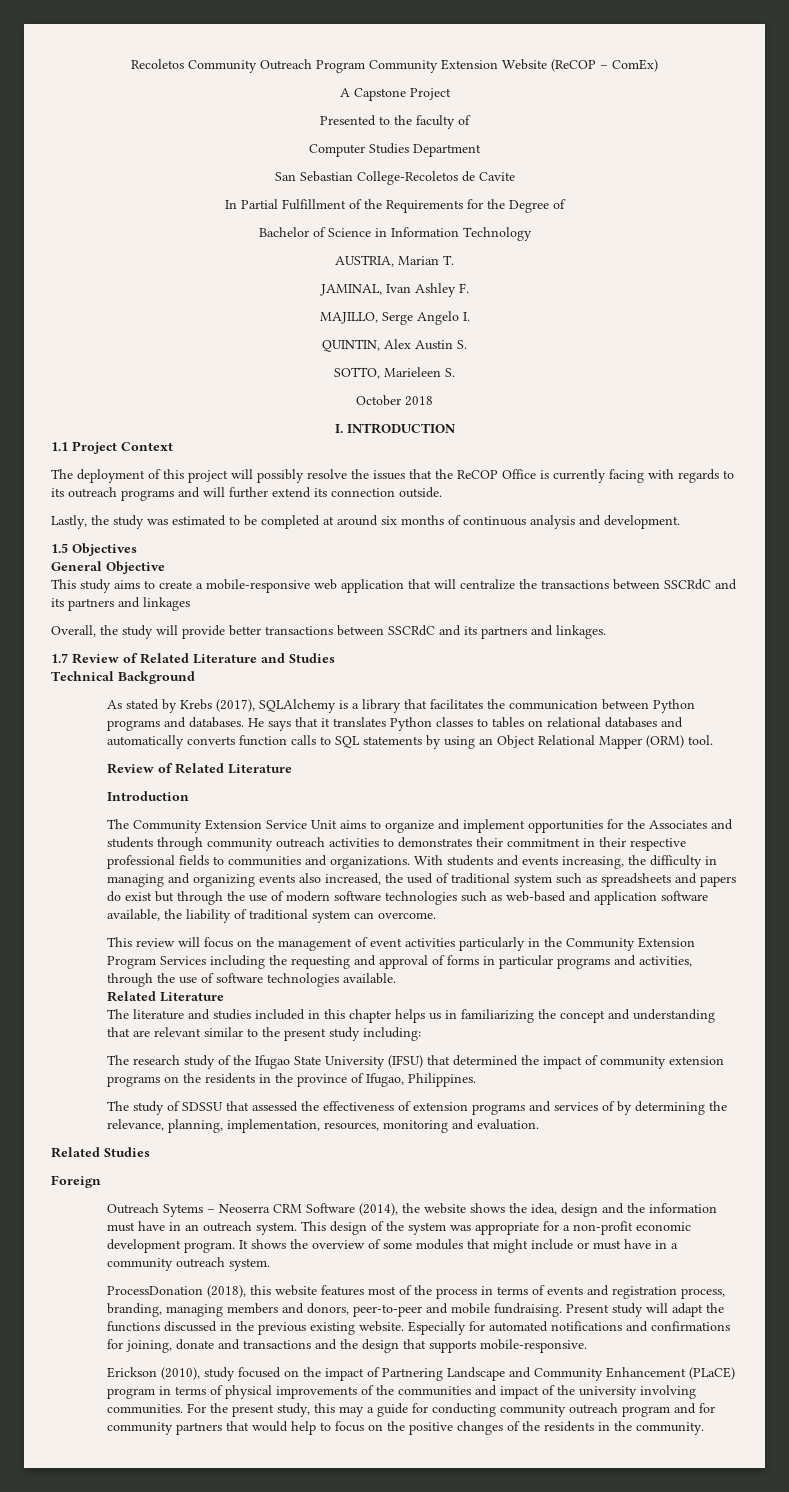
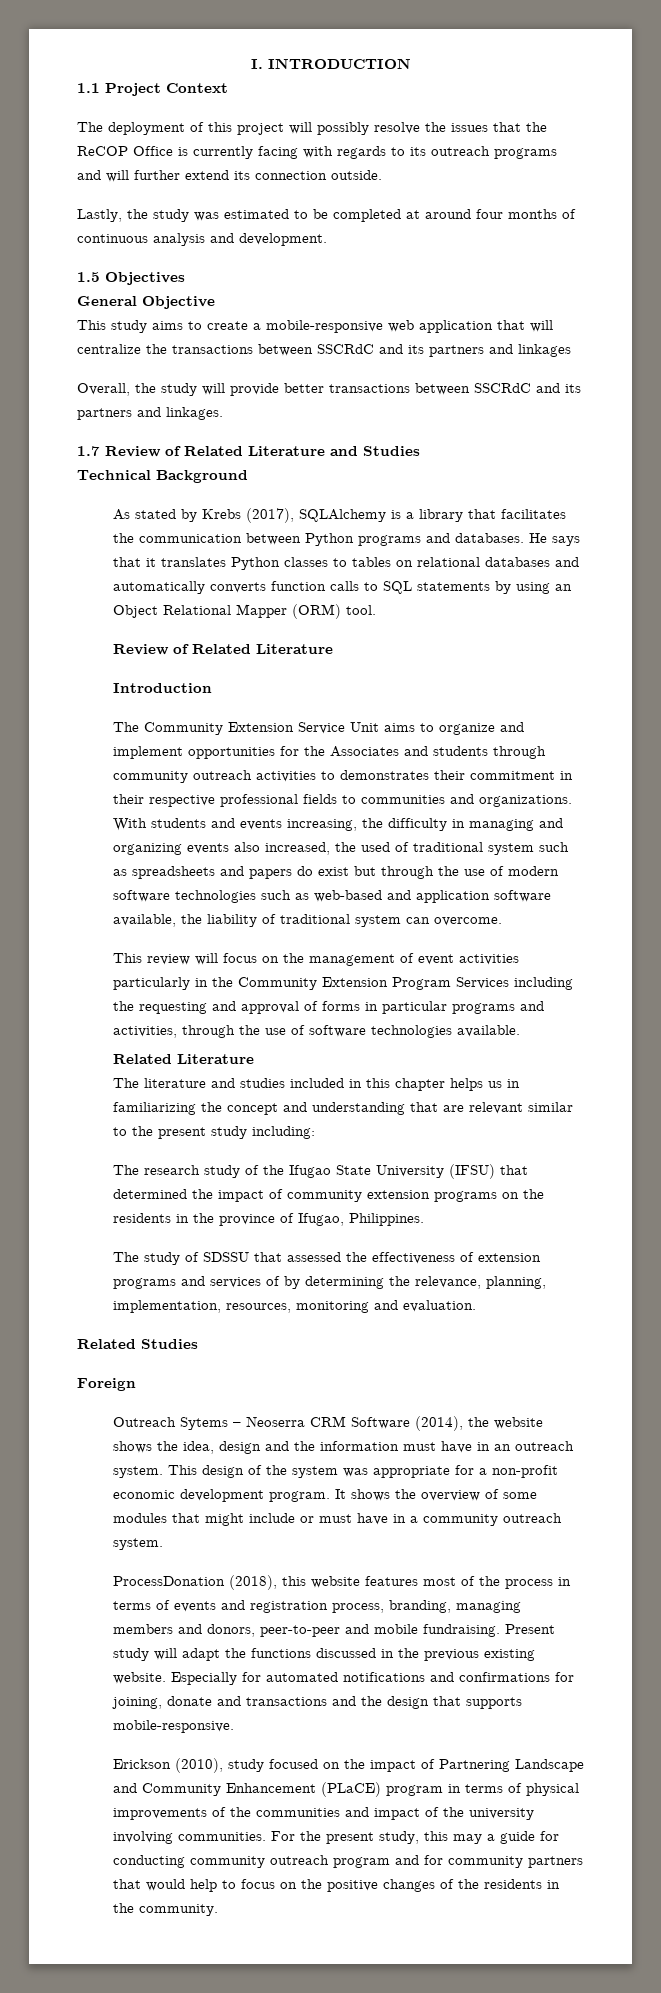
[131,59,658,73] [339,88,451,101] [320,115,471,129] [309,143,481,157] [274,171,515,185] [225,199,566,213] [258,227,532,241] [335,255,454,267] [319,283,469,297] [319,311,470,325] [322,339,467,352] [334,367,455,379] [356,395,433,406] Recoletos Community Outreach Program Community Extension Website (ReCOP – ComEx) // A Capstone Project // Presented to the faculty of // Computer Studies Department // San Sebastian College-Recoletos de Cavite // In Partial Fulfillment of the Requirements for the Degree of // Bachelor of Science in Information Technology // AUSTRIA, Marian T. // JAMINAL, Ivan Ashley F. // MAJILLO, Serge Angelo I. // QUINTIN, Alex Austin S. // SOTTO, Marieleen S. // October 2018 // -> (250, 64) none
[381,516,397,525] six -> [476,209,503,219] four

